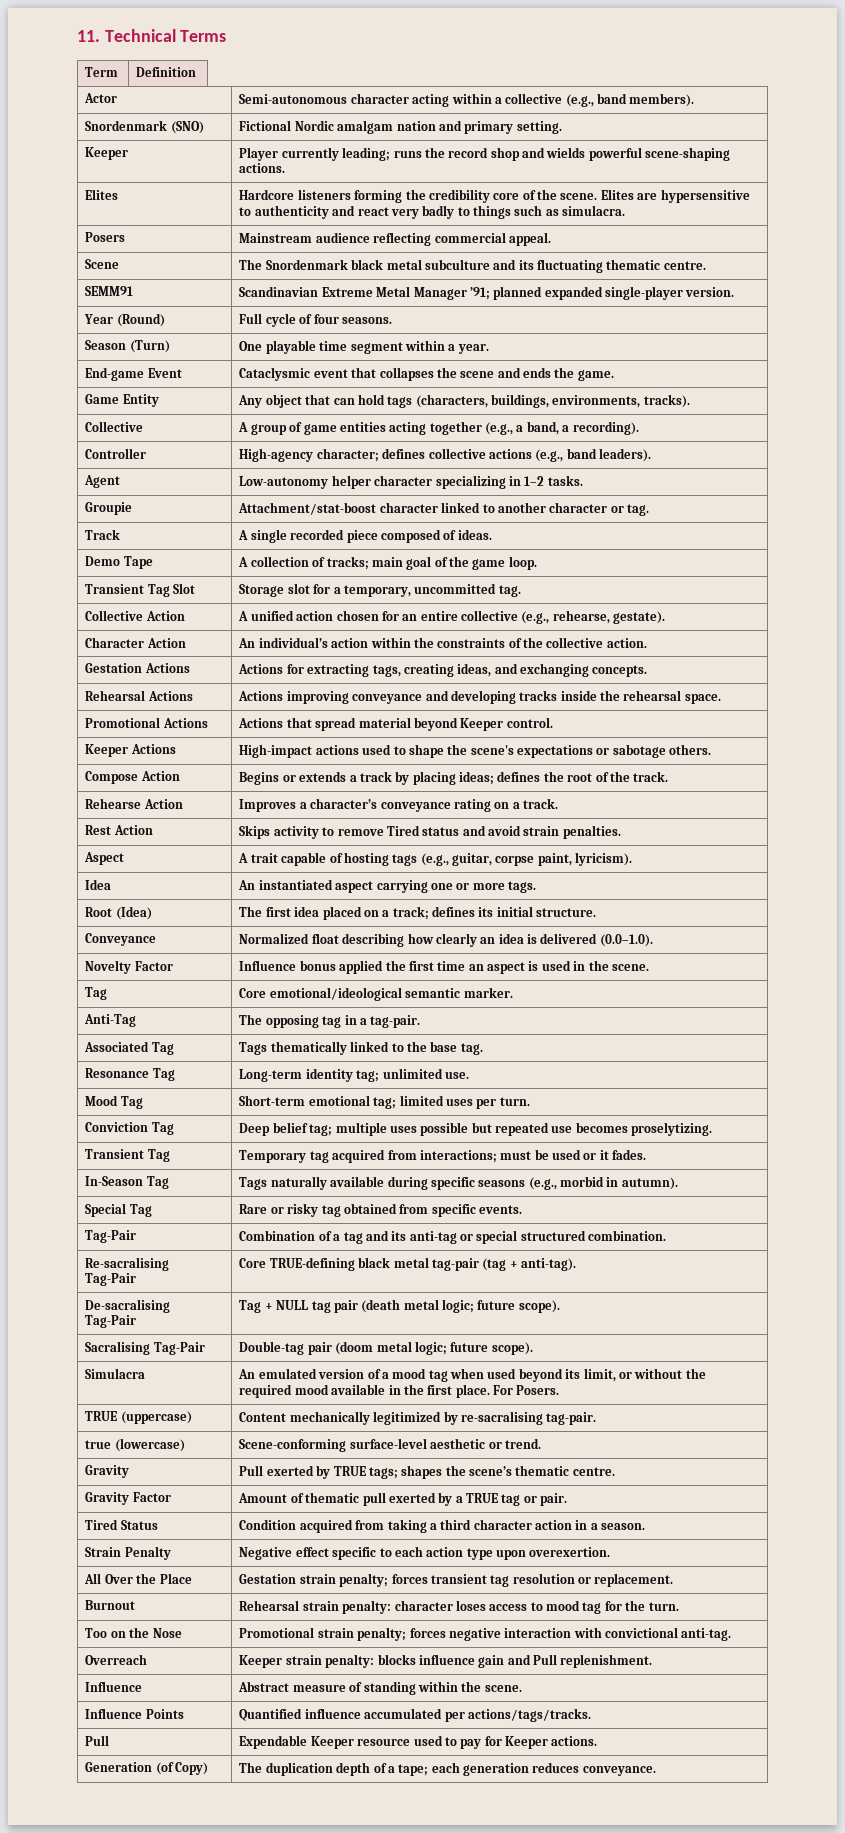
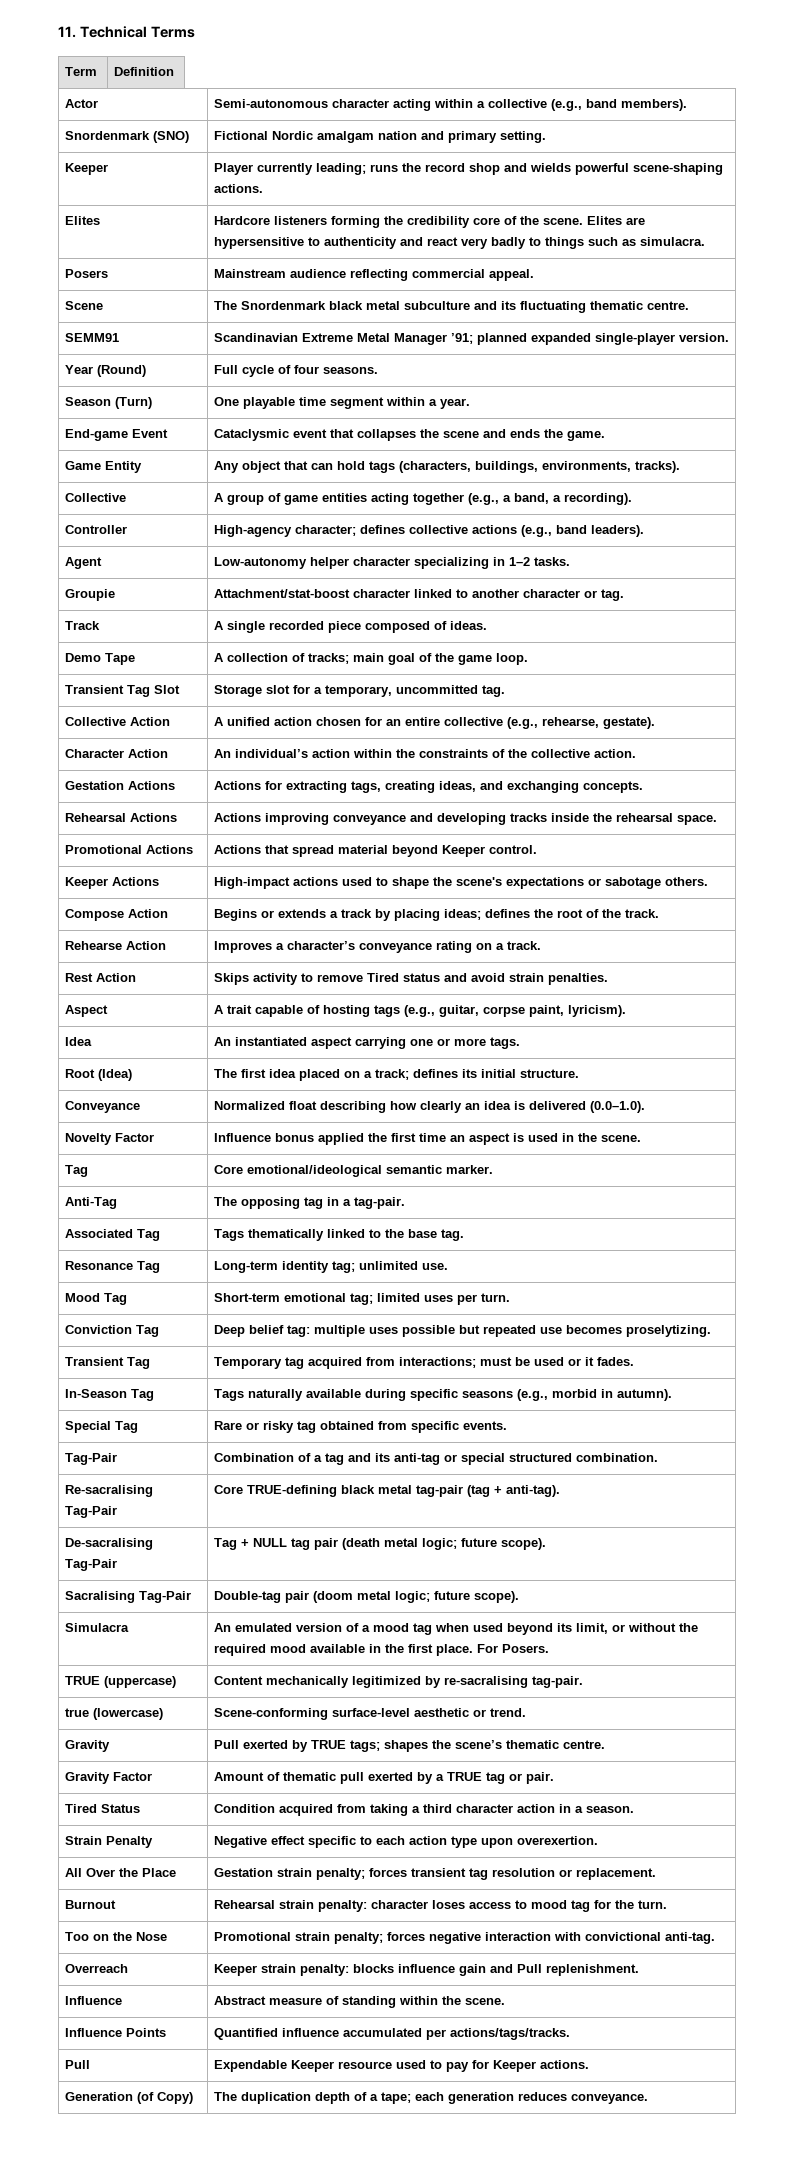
[309,1124,333,1136] tag; -> [286,1325,310,1337] tag:

